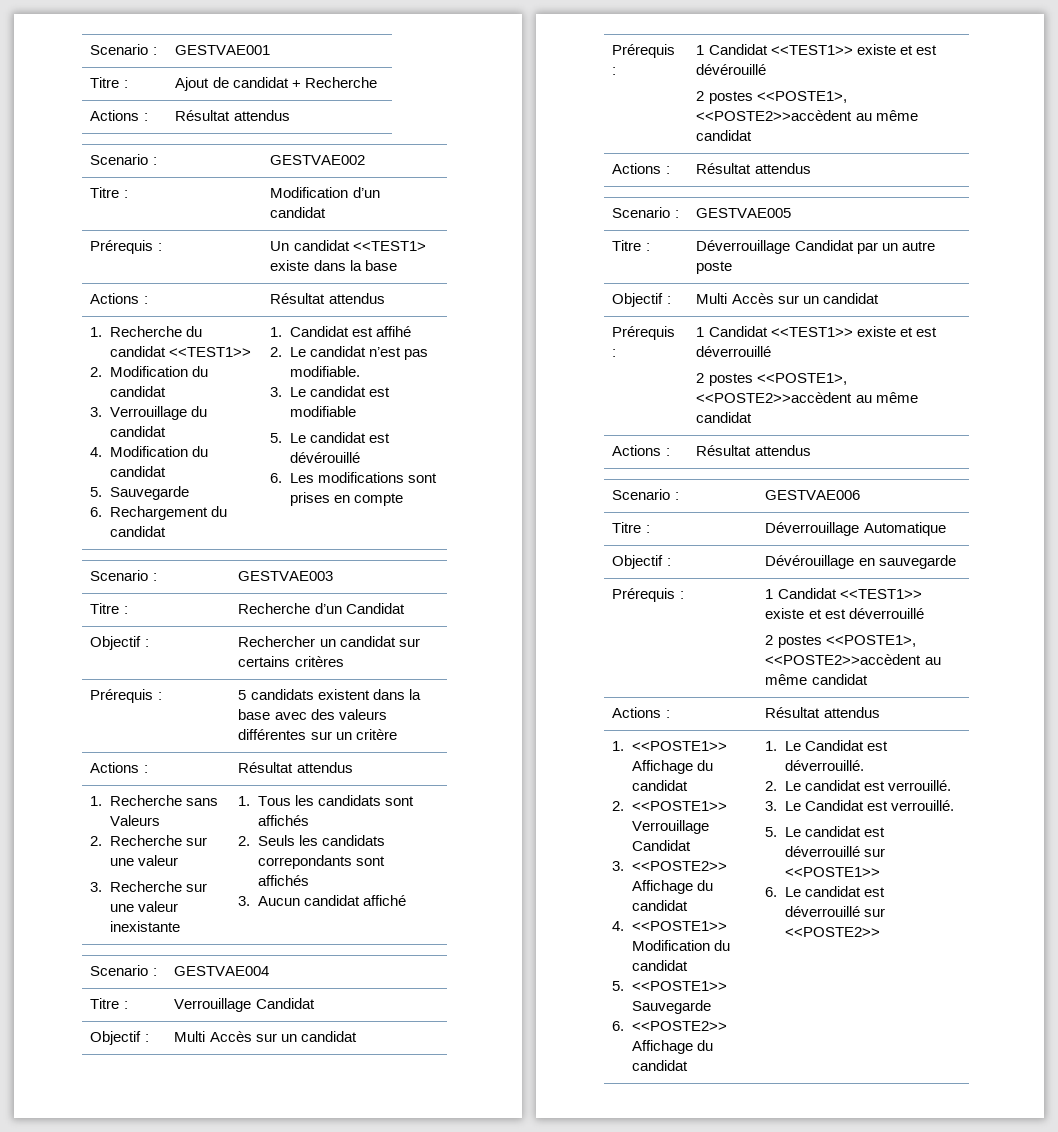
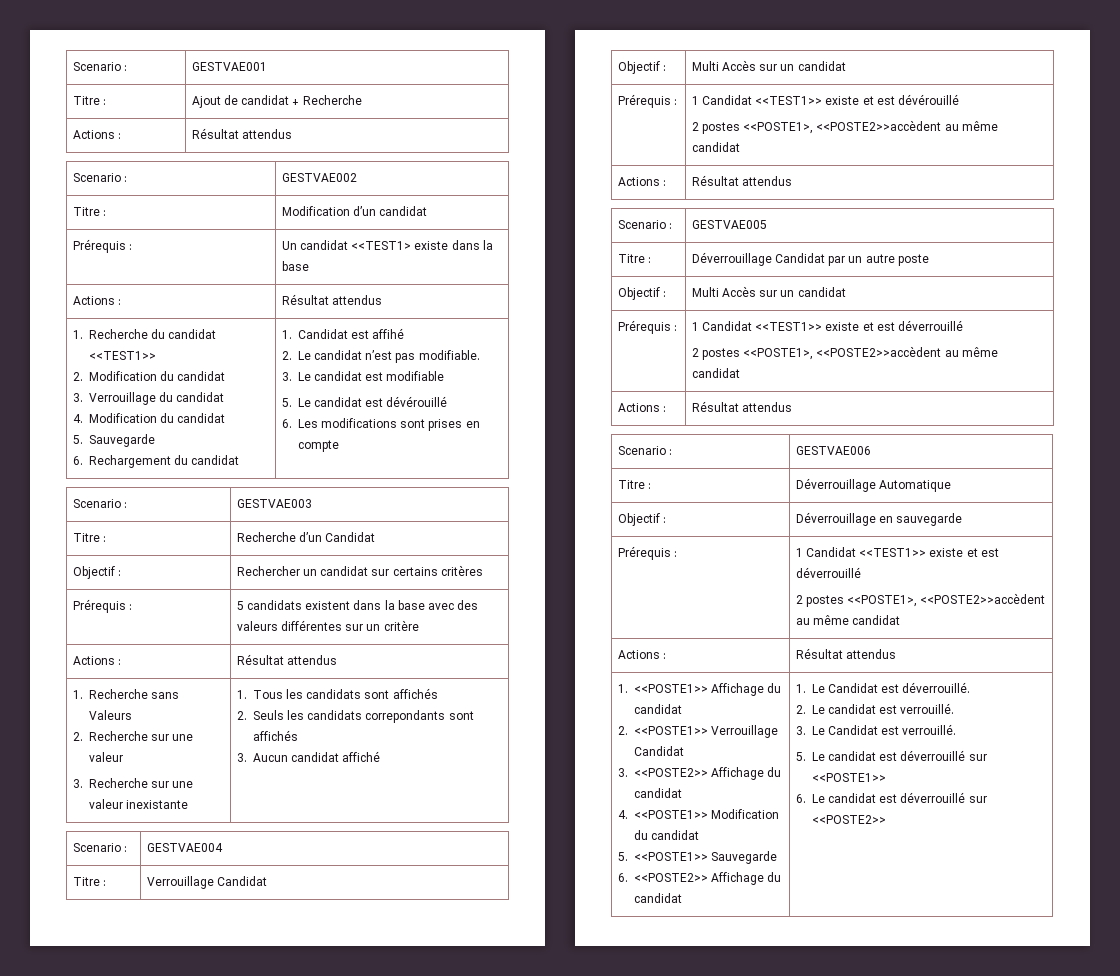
[765,555,855,569] Dévérouillage -> [795,512,876,526] Déverrouillage

